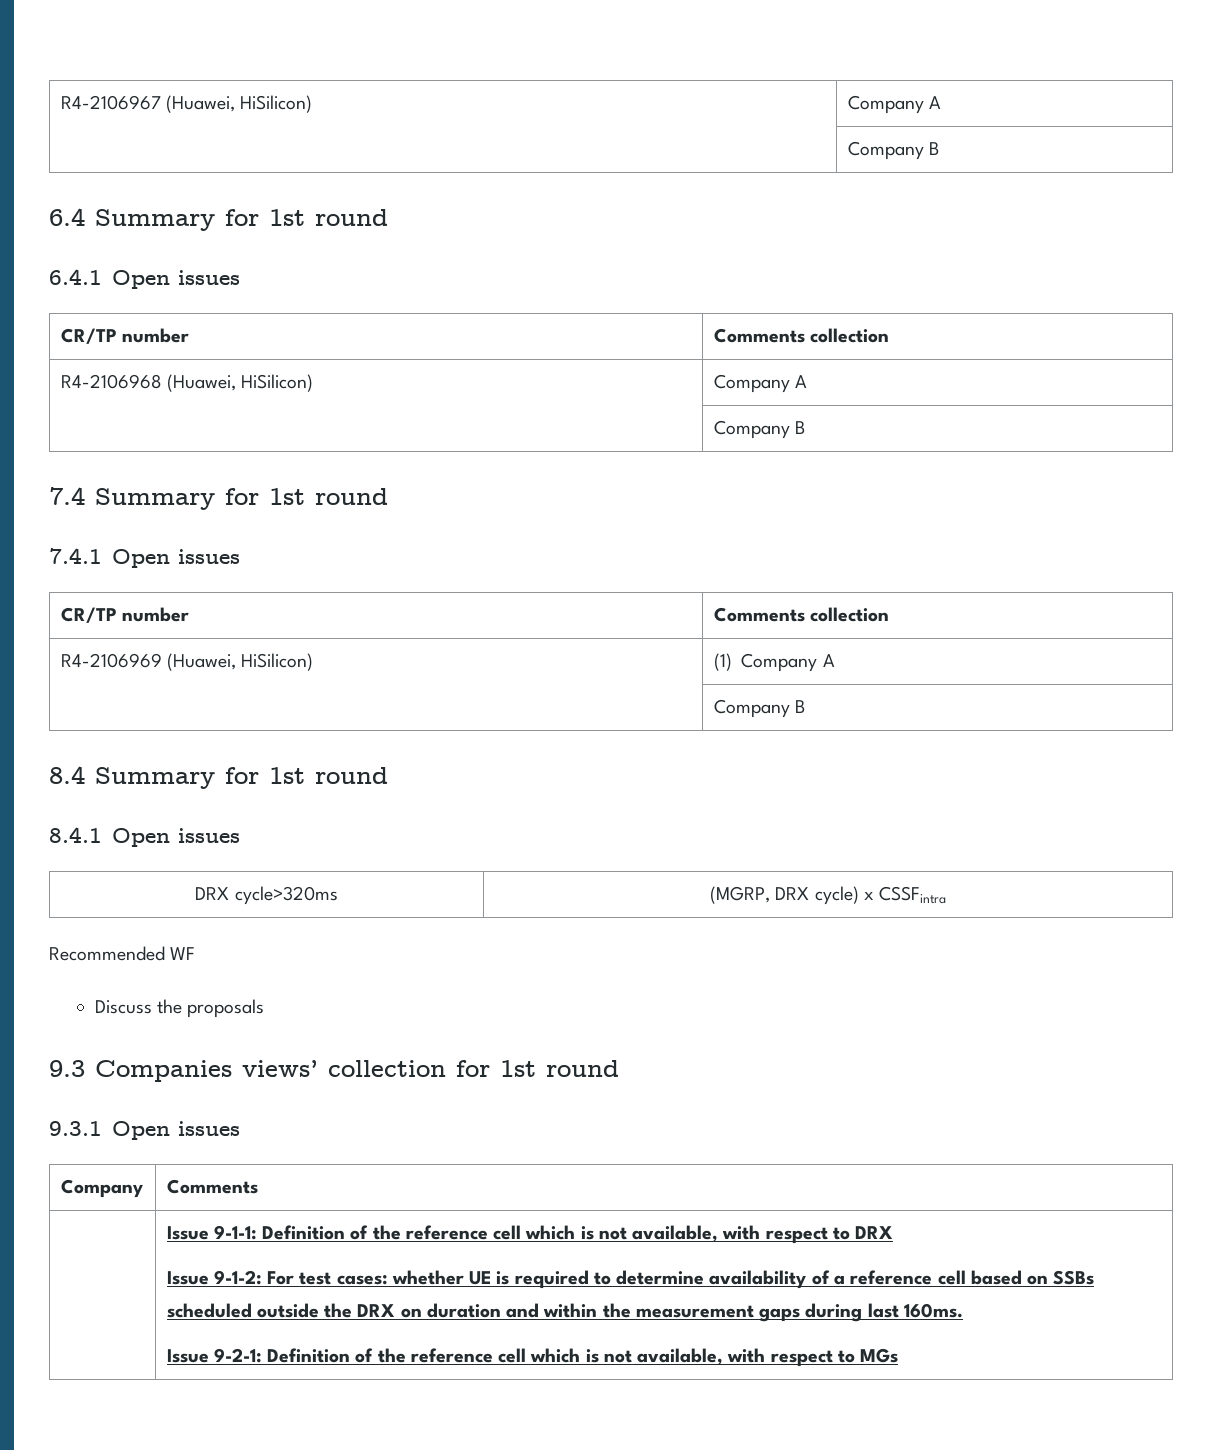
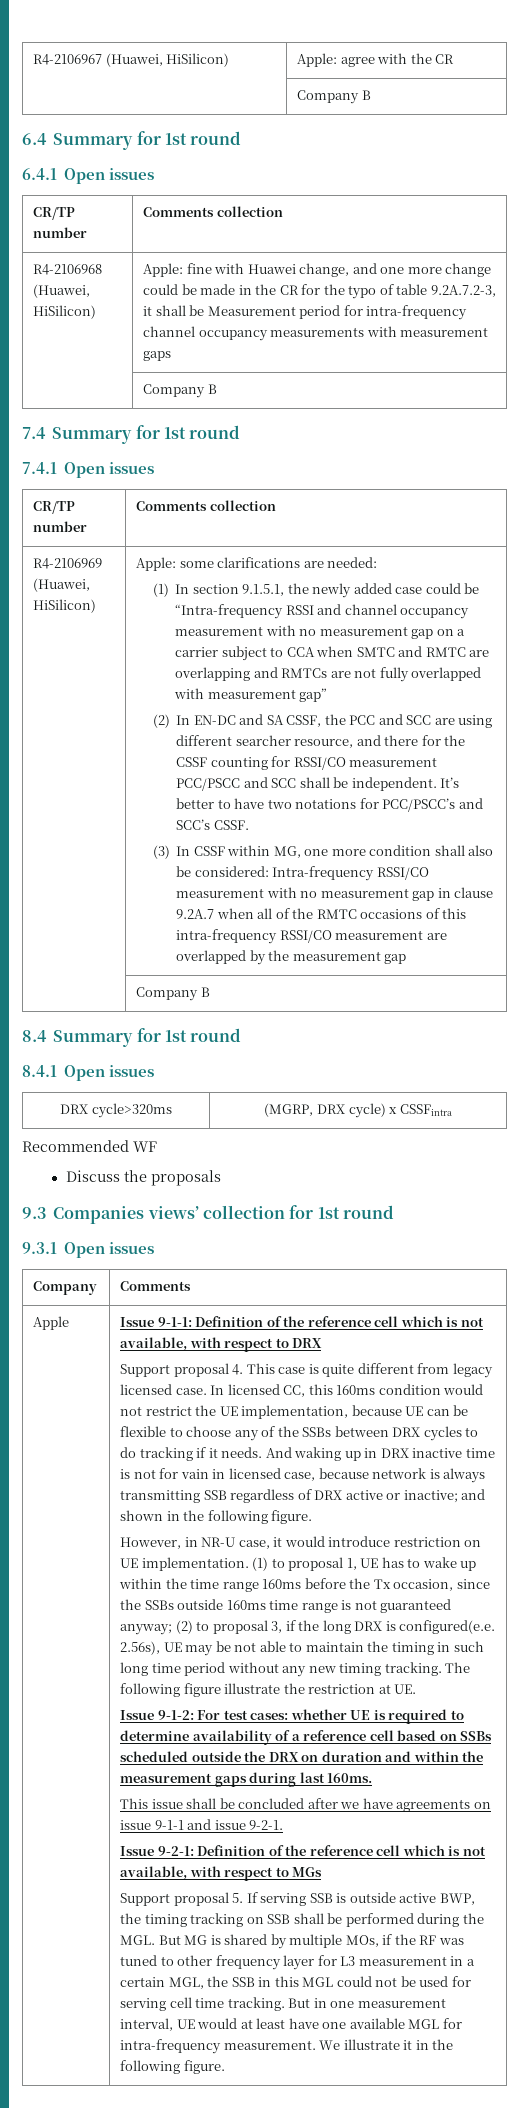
[847,95,941,114] Company A -> [297,53,455,67] Apple: agree with the CR
[713,374,807,393] Company A -> [143,263,492,277] [143,284,496,299] [143,305,468,320] [143,326,489,341] [143,351,172,361] Apple: fine with Huawei change, and one more change could be made in the CR for the typo of table 9.2A.7.2-3, it shall be Measurement period for intra-frequency channel occupancy measurements with measurement gaps
[713,653,835,672] (1) Company A -> [136,557,378,571] [152,583,480,598] [175,604,470,619] [175,625,466,639] [175,646,490,661] [175,667,482,682] [174,688,328,702] [152,714,493,728] [176,735,466,748] [176,756,438,770] [176,777,460,791] [176,798,483,812] [176,819,249,830] [152,845,494,859] [176,866,429,881] [176,887,494,901] [176,908,467,919] [176,929,447,944] [176,950,407,965] Apple: some clarifications are needed: // (1) In section 9.1.5.1, the newly added case could be “Intra-frequency RSSI and channel occupancy measurement with no measurement gap on a carrier subject to CCA when SMTC and RMTC are overlapping and RMTCs are not fully overlapped with measurement gap” // (2) In EN-DC and SA CSSF, the PCC and SCC are using different searcher resource, and there for the CSSF counting for RSSI/CO measurement PCC/PSCC and SCC shall be independent. It’s better to have two notations for PCC/PSCC’s and SCC’s CSSF. // (3) In CSSF within MG, one more condition shall also be considered: Intra-frequency RSSI/CO measurement with no measurement gap in clause 9.2A.7 when all of the RMTC occasions of this intra-frequency RSSI/CO measurement are overlapped by the measurement gap
(258, 1186) none -> [33,1316,70,1330] Apple
(894, 1232) none -> [120,1363,493,1378] [120,1384,484,1397] [120,1405,469,1419] [120,1426,479,1441] [120,1447,495,1461] [120,1468,486,1483] [120,1489,486,1503] [120,1510,313,1524] [120,1536,482,1549] [120,1557,477,1571] [119,1578,490,1592] [120,1599,452,1613] [120,1620,496,1635] [120,1641,484,1656] [120,1662,471,1677] [120,1683,417,1697] // Support proposal 4. This case is quite different from legacy licensed case. In licensed CC, this 160ms condition would not restrict the UE implementation, because UE can be flexible to choose any of the SSBs between DRX cycles to do tracking if it needs. And waking up in DRX inactive time is not for vain in licensed case, because network is always transmitting SSB regardless of DRX active or inactive; and shown in the following figure. // However, in NR-U case, it would introduce restriction on UE implementation. (1) to proposal 1, UE has to wake up within the time range 160ms before the Tx occasion, since the SSBs outside 160ms time range is not guaranteed anyway; (2) to proposal 3, if the long DRX is configured(e.e. 2.56s), UE may be not able to maintain the timing in such long time period without any new timing tracking. The following figure illustrate the restriction at UE.
(963, 1310) none -> [120,1798,491,1812] [120,1819,284,1830] // This issue shall be concluded after we have agreements on issue 9-1-1 and issue 9-2-1.
(899, 1355) none -> [120,1892,475,1906] [120,1913,484,1927] [120,1934,464,1949] [120,1955,475,1970] [120,1976,471,1989] [120,1997,446,2011] [120,2018,462,2031] [120,2039,454,2054] [120,2060,225,2074] // Support proposal 5. If serving SSB is outside active BWP, the timing tracking on SSB shall be performed during the MGL. But MG is shared by multiple MOs, if the RF was tuned to other frequency layer for L3 measurement in a certain MGL, the SSB in this MGL could not be used for serving cell time tracking. But in one measurement interval, UE would at least have one available MGL for intra-frequency measurement. We illustrate it in the following figure.

